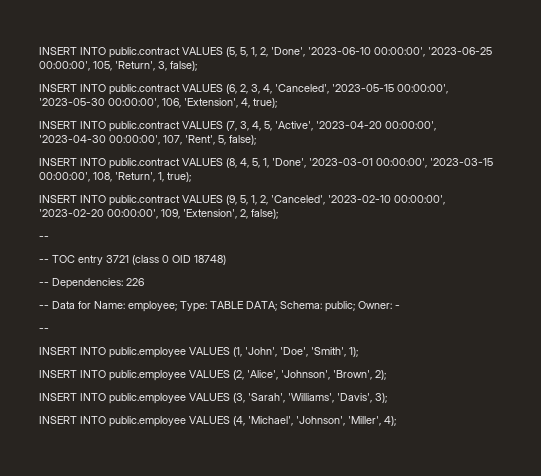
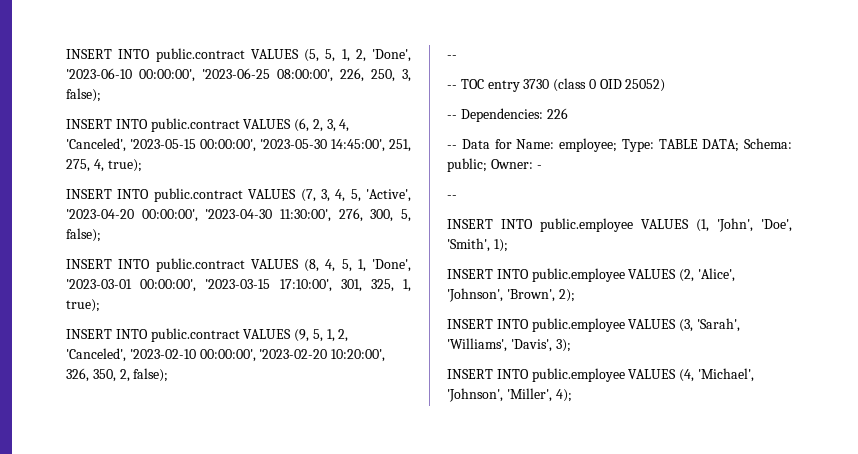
[39,61,155,71] 00:00:00', 105, 'Return', -> [277,68,395,82] 08:00:00', 226, 250,
[108,98,238,108] 00:00:00', 106, 'Extension', -> [331,139,411,152] [66,159,90,172] 14:45:00', 251, 275,
[109,135,215,145] 00:00:00', 107, 'Rent', -> [280,208,394,222] 11:30:00', 276, 300,
[39,172,155,182] 00:00:00', 108, 'Return', -> [279,279,394,292] 17:10:00', 301, 325,
[107,209,237,219] 00:00:00', 109, 'Extension', -> [331,349,386,362] [66,368,116,382] 10:20:00', 326, 350,
[106,255,129,263] 3721 -> [523,79,550,89] 3730
[194,255,226,265] 18748) -> [625,79,666,92] 25052)

